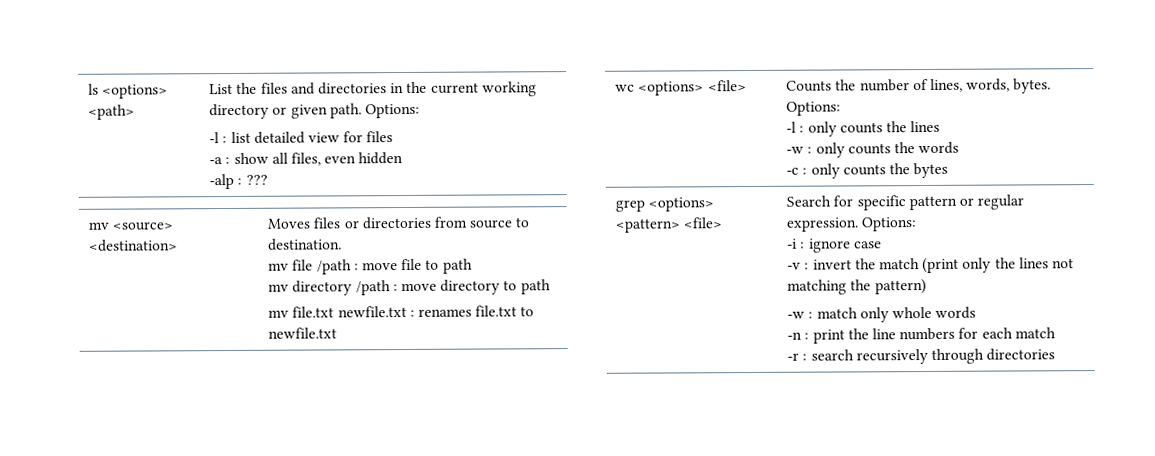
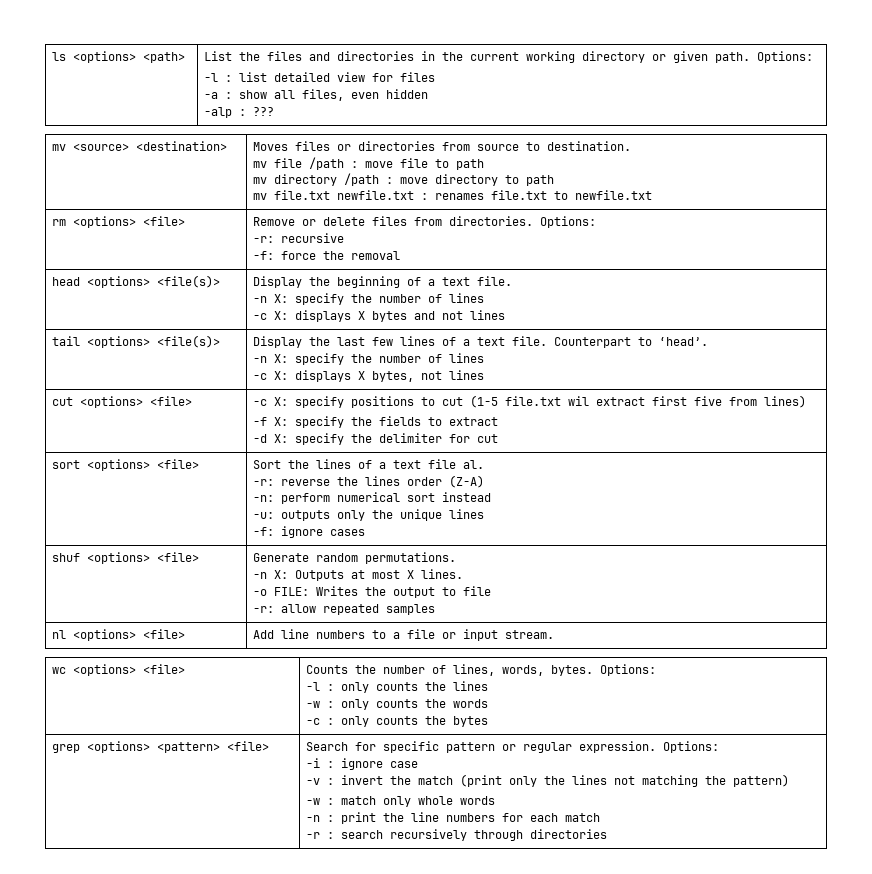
(338, 333) none -> [52,216,186,228] [253,216,597,228] [253,233,345,243] [253,251,401,260] [52,275,221,288] [253,276,513,288] [253,293,485,305] [253,310,506,322] [52,335,221,348] [253,336,709,348] [253,353,485,365] [253,370,485,382] [52,396,193,408] [253,395,807,408] [253,416,499,428] [253,433,499,445] [52,459,200,471] [253,459,485,469] [253,475,485,488] [253,492,492,504] [253,509,485,521] [253,526,366,538] [52,552,200,564] [253,552,457,564] [253,569,464,581] [253,586,492,598] [253,604,436,615] [52,629,186,641] [253,629,555,641] // rm <options> <file> | Remove or delete files from directories. Options: // -r: recursive // -f: force the removal // head <options> <file(s)> | Display the beginning of a text file. // -n X: specify the number of lines // -c X: displays X bytes and not lines // tail <options> <file(s)> | Display the last few lines of a text file. Counterpart to ‘head’. // -n X: specify the number of lines // -c X: displays X bytes, not lines // cut <options> <file> | -c X: specify positions to cut (1-5 file.txt wil extract first five from lines) // -f X: specify the fields to extract // -d X: specify the delimiter for cut // sort <options> <file> | Sort the lines of a text file al. // -r: reverse the lines order (Z-A) // -n: perform numerical sort instead // -u: outputs only the unique lines // -f: ignore cases // shuf <options> <file> | Generate random permutations. // -n X: Outputs at most X lines. // -o FILE: Writes the output to file // -r: allow repeated samples // nl <options> <file> | Add line numbers to a file or input stream.

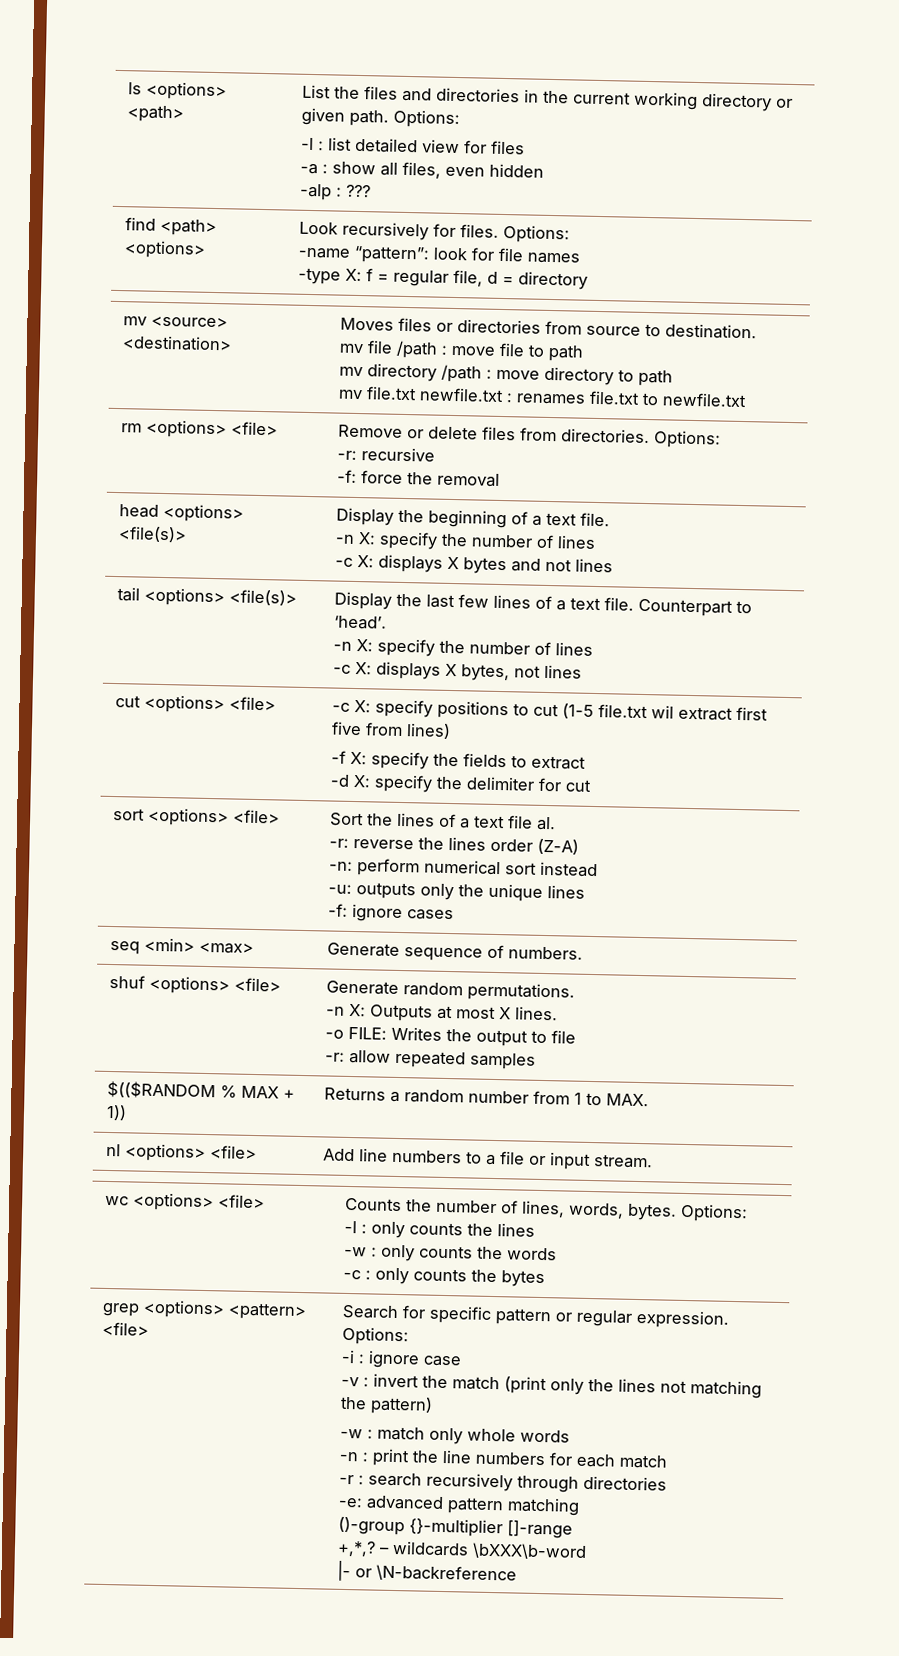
(275, 111) none -> [125,217,218,237] [124,240,207,259] [299,221,571,244] [298,245,581,264] [298,267,589,290] // find <path> <options> | Look recursively for files. Options: // -name “pattern”: look for file names // -type X: f = regular file, d = directory
(366, 532) none -> [110,937,255,955] [327,942,584,962] // seq <min> <max> | Generate sequence of numbers.
(436, 609) none -> [107,1080,296,1100] [106,1104,128,1121] [324,1087,650,1107] // $(($RANDOM % MAX + 1)) | Returns a random number from 1 to MAX.
(608, 834) none -> [338,1495,581,1516] [338,1516,574,1539] [337,1540,588,1561] [337,1560,518,1583] // -e: advanced pattern matching // ()-group {}-multiplier []-range // +,*,? – wildcards \bXXX\b-word // |- or \N-backreference

